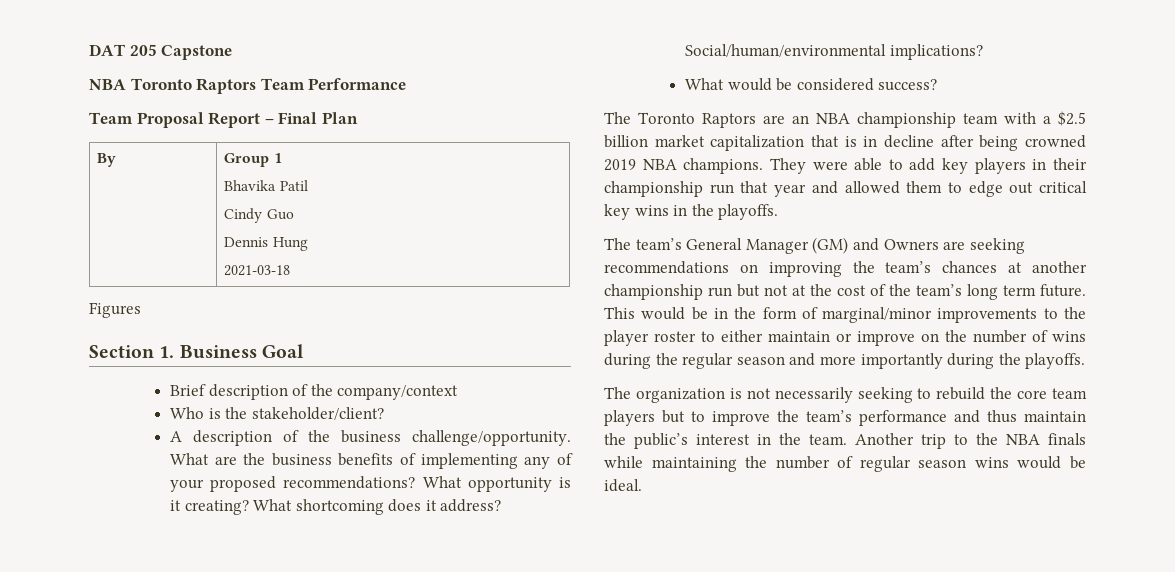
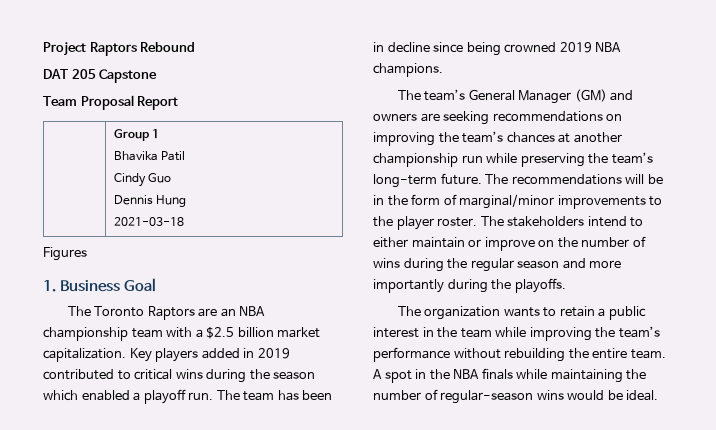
(89, 50) none -> [43,42,196,56] Project Raptors Rebound //
[89,78,407,94] // NBA Toronto Raptors Team Performance -> (158, 76) none
[264,112,358,124] [97,153,117,167] – Final Plan // By -> (179, 103) //
[89,345,154,358] Section -> (87, 254) none
[169,384,459,400] [169,407,384,420] [169,430,571,446] [169,453,573,469] [169,476,571,492] [169,499,502,515] [684,44,983,60] [684,78,938,91] // Brief description of the company/context // Who is the stakeholder/client? // A description of the business challenge/opportunity. What are the business benefits of implementing any of your proposed recommendations? What opportunity is it creating? What shortcoming does it address? Social/human/environmental implications? // What would be considered success? -> (157, 285) none
[710,135,857,151] capitalization that is -> [43,348,290,362] [43,369,316,383] [43,389,333,404] capitalization. Key players added in 2019 contributed to critical wins during the season which enabled a playoff run. The team has been
[940,135,974,147] after -> [433,42,464,53] since
[769,158,1087,174] [604,181,1087,197] [604,204,779,220] They were able to add key players in their championship run that year and allowed them to edge out critical key wins in the playoffs. -> (443, 70) none
[883,239,939,250] Owners -> [373,113,417,121] owners
[737,284,1086,300] [604,307,686,320] but not at the cost of the team’s long term future. This would -> [486,152,653,167] [373,173,645,188] while preserving the team’s long-term future. The recommendations will
[654,331,696,342] roster -> [437,216,627,227] roster. The stakeholders intend
[729,387,1087,403] [604,410,1086,426] [604,433,968,449] is not necessarily seeking to rebuild the core team players but to improve the team’s performance and thus maintain the public’s interest in the team. Another trip to -> [503,306,646,320] [373,326,660,341] [373,347,666,362] [373,369,427,383] wants to retain a public interest in the team while improving the team’s performance without rebuilding the entire team. A spot in
[859,456,967,472] regular season -> [440,390,534,404] regular-season

